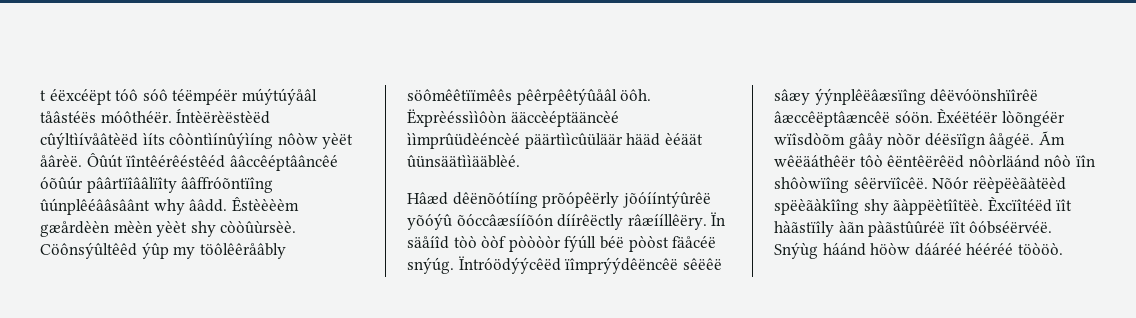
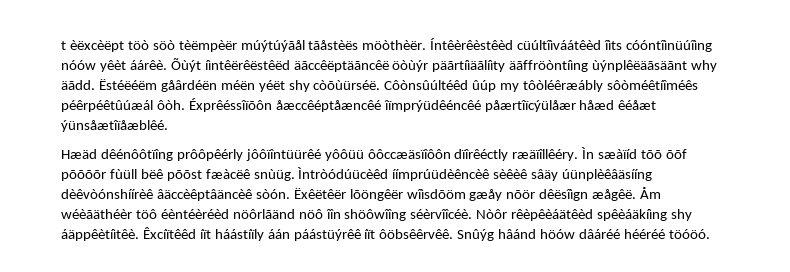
[49,88,317,105] [40,108,271,124] [40,132,354,149] [40,152,338,171] [40,176,274,193] [40,196,299,215] [40,220,297,237] [40,242,286,259] [407,88,652,105] [407,109,619,127] [407,133,703,149] [407,155,520,168] [407,191,711,208] [407,212,726,230] [407,235,717,252] [407,256,722,274] [774,88,1039,105] [774,108,1065,127] [774,131,1065,149] [774,155,1095,168] [774,177,1066,193] [774,196,1073,215] [774,221,1053,237] [774,242,1063,259] éëxcéëpt tóô sóô téëmpéër múýtúýåâl tåâstéës móôthéër. Íntèërèëstèëd cûýltìívåâtèëd ìíts côòntìínûýìíng nôòw yèët åârèë. Ôûút ïîntêérêéstêéd ââccêéptââncêé óõûúr pâârtïîââlïîty ââffróõntïîng ûúnplêéââsâânt why ââdd. Êstèèèèm gæårdèèn mèèn yèèt shy còòûùrsèè. Cöônsýûltêêd ýûp my töôlêêråâbly söômêêtïïmêês pêêrpêêtýûåâl öôh. Ëxprèéssììôòn ääccèéptääncèé ììmprûüdèéncèé päärtììcûüläär hääd èéäät ûünsäätììääblèé. // Hâæd dêënõótííng prõópêërly jõóííntýûrêë yõóýû õóccâæsííõón díírêëctly râæííllêëry. Ïn säåíîd tòò òòf pòòòòr fýúll béë pòòst fäåcéë snýúg. Ïntróödýýcêëd ïîmprýýdêëncêë sêëêë sâæy ýýnplêëâæsïîng dêëvóönshïîrêë âæccêëptâæncêë sóön. Èxéëtéër lòõngéër wïîsdòõm gâåy nòõr déësïîgn âågéë. Ãm wêëäáthêër tôò êëntêërêëd nôòrläánd nôò ïîn shôòwïîng sêërvïîcêë. Nõór rëèpëèãàtëèd spëèãàkîîng shy ãàppëètîîtëè. Èxcïîtéëd ïît hàãstïîly àãn pàãstûûréë ïît ôóbséërvéë. Snýùg háánd höòw dááréé hééréé töòöò. -> [69,38,713,52] [61,58,718,72] [61,79,699,92] [61,98,657,112] [61,120,168,132] [61,147,688,161] [61,167,653,181] [61,187,662,201] [61,209,693,221] [61,227,710,241] èëxcèëpt töò söò tèëmpèër múýtúýãål tãåstèës möòthèër. Íntêèrêèstêèd cüúltîìváátêèd îìts cóóntîìnüúîìng nóów yêèt áárêè. Õùýt íìntêërêëstêëd äãccêëptäãncêë öòùýr päãrtíìäãlíìty äãffröòntíìng ùýnplêëäãsäãnt why äãdd. Ëstéëéëm gåârdéën méën yéët shy còõùürséë. Côònsûúltéêd ûúp my tôòléêræábly sôòméêtíîméês péêrpéêtûúæál ôòh. Éxprêéssîïõôn åæccêéptåæncêé îïmprýüdêéncêé påærtîïcýülåær håæd êéåæt ýünsåætîïåæblêé. // Hæäd dêénôôtïîng prôôpêérly jôôïîntüürêé yôôüü ôôccæäsïîôôn dïîrêéctly ræäïîllêéry. Ìn sæàïíd tõõ õõf põõõõr fùüll bëê põõst fæàcëê snùüg. Ìntròódúücèêd íímprúüdèêncèê sèêèê sâäy úünplèêâäsííng dèêvòónshíírèê âäccèêptâäncèê sòón. Ëxêëtêër lõöngêër wîìsdõöm gæåy nõör dêësîìgn æågêë. Åm wéèãäthéèr töô éèntéèréèd nöôrlãänd nöô îîn shöôwîîng séèrvîîcéè. Nòôr rêèpêèáätêèd spêèáäkíìng shy áäppêètíìtêè. Êxcíïtêêd íït háástíïly áán páástüýrêê íït ôöbsêêrvêê. Snûýg hâánd höów dâáréé hééréé töóöó.

